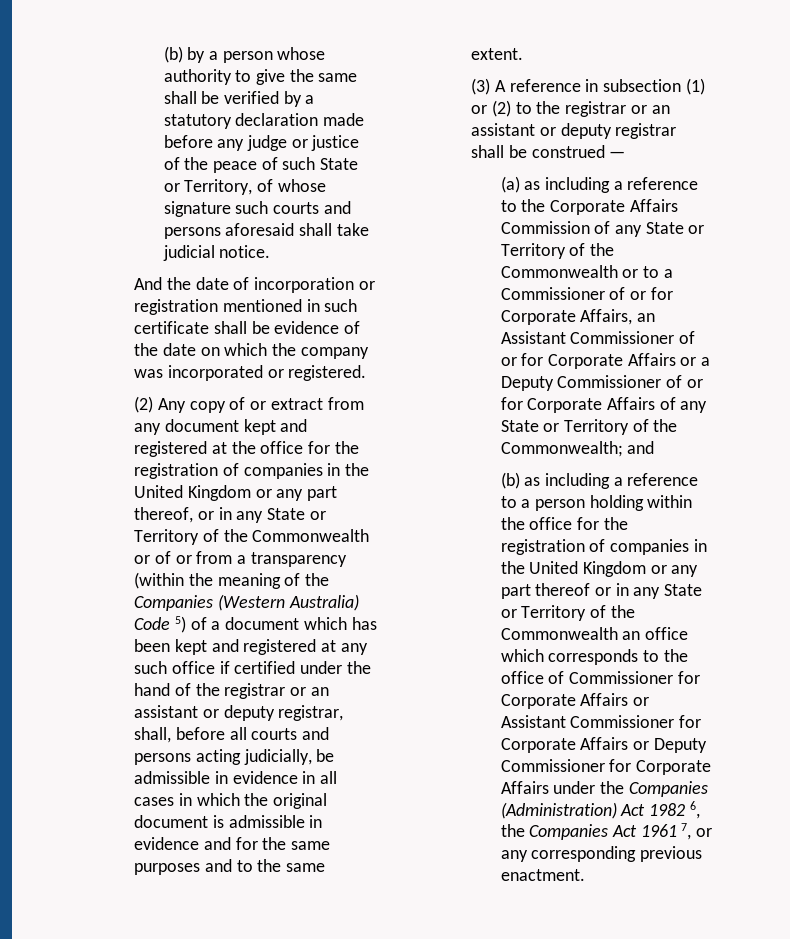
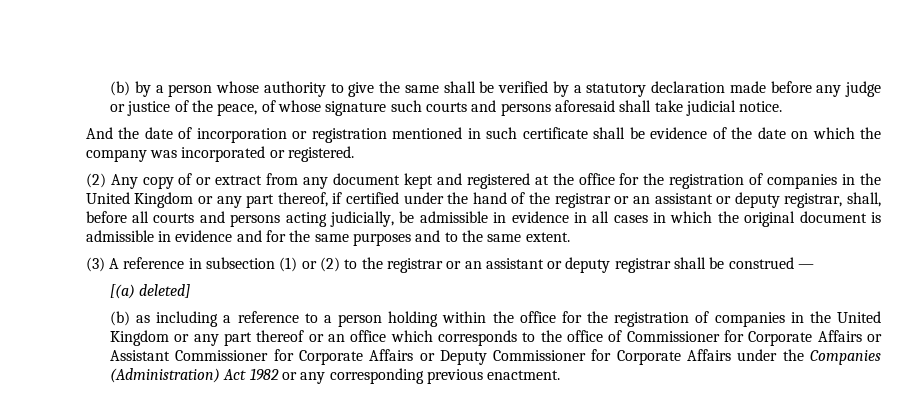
[212,157,359,173] [163,179,253,195] peace of such State or Territory, -> [217,103,258,116] peace,
[197,507,326,523] [134,529,370,545] [134,551,347,567] [134,572,330,589] [134,594,359,611] [134,616,377,633] [134,639,368,655] [134,661,215,674] or in any State or Territory of the Commonwealth or of or from a transparency (within the meaning of the Companies (Western Australia) Code 5) of a document which has been kept and registered at any such office -> (328, 199) none
[500,176,699,193] [500,199,678,215] [500,221,705,237] [500,243,614,259] [500,265,673,278] [500,287,673,300] [500,309,655,325] [500,331,695,344] [500,353,711,369] [500,375,703,391] [500,397,708,413] [500,419,678,435] [500,441,655,457] (a) as including a reference to the Corporate Affairs Commission of any State or Territory of the Commonwealth or to a Commissioner of or for Corporate Affairs, an Assistant Commissioner of or for Corporate Affairs or a Deputy Commissioner of or for Corporate Affairs of any State or Territory of the Commonwealth; and -> [110,284,191,299] [(a) deleted]
[615,583,703,599] [500,605,635,621] [500,627,618,640] in any State or Territory of the Commonwealth -> (324, 338) none
[689,801,700,819] [500,823,692,840] 6, the Companies Act 1961 7, -> (279, 374) none

